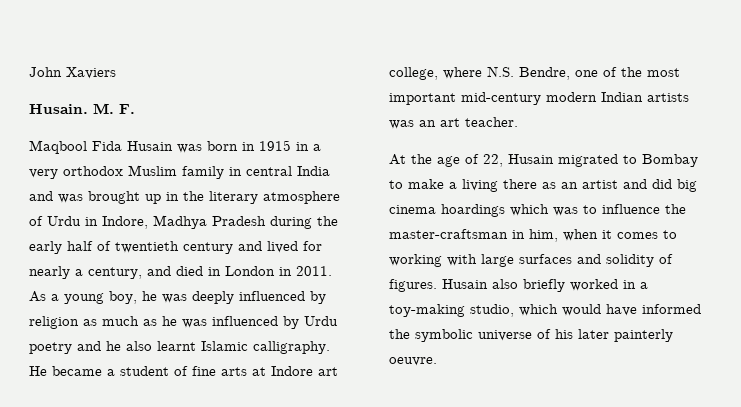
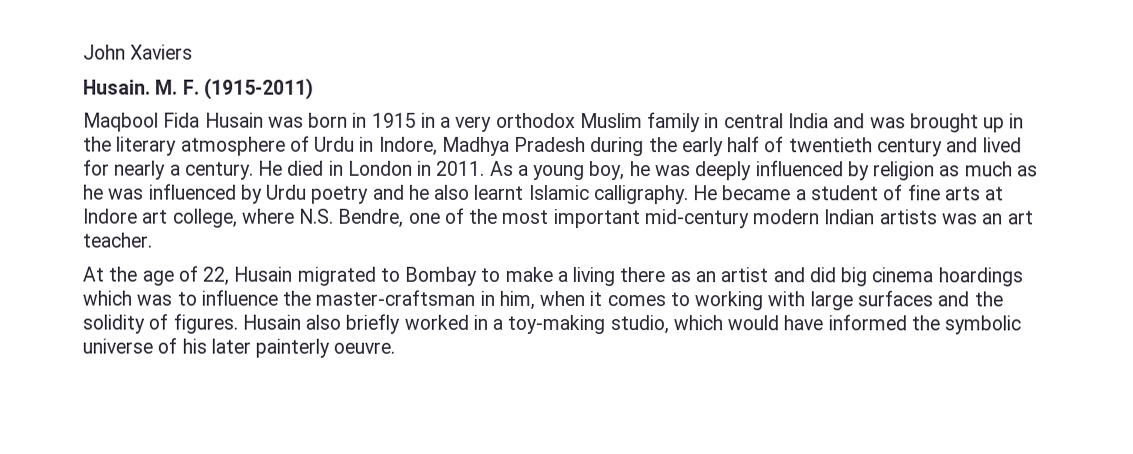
(135, 109) none -> [203,77,314,100] (1915-2011)
[88,266,171,279] century, and -> [184,160,284,180] century. He
(601, 259) none -> [973,291,1003,307] the

